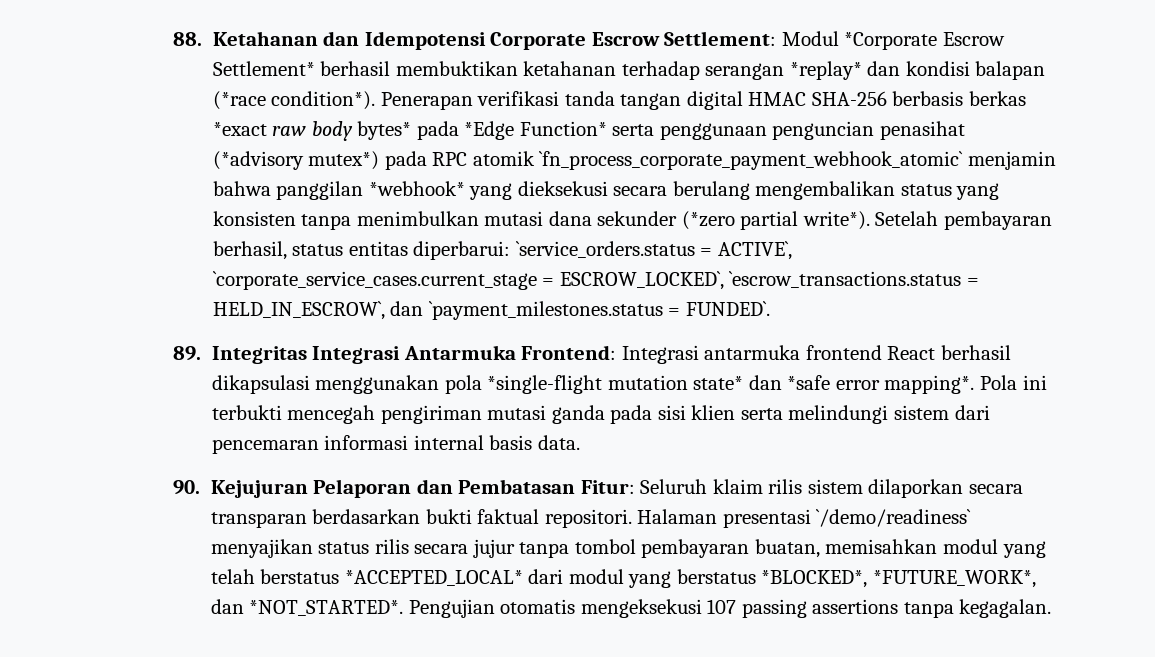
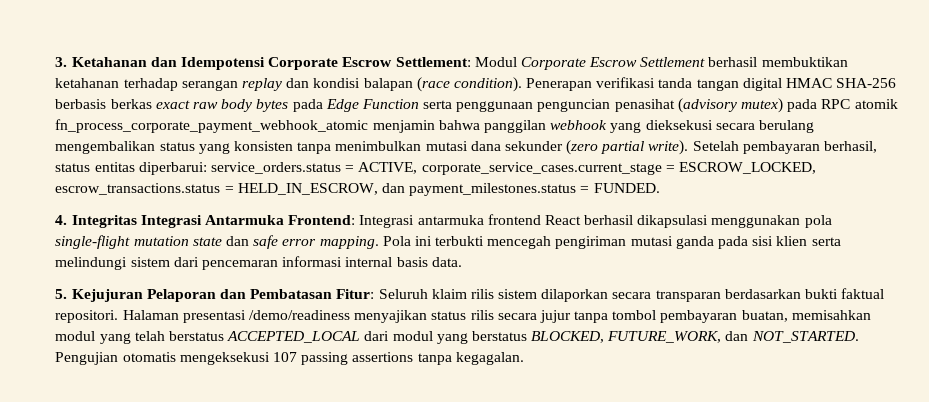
[173,32,203,46] 88. -> [55,57,68,67] 3.
[844,32,1005,50] [212,61,315,76] *Corporate Escrow Settlement* -> [520,57,706,70] Corporate Escrow Settlement
[789,61,862,80] *replay* -> [241,78,282,91] replay
[212,91,376,110] (*race condition*). -> [416,77,522,92] (race condition).
[212,122,267,136] *exact -> [155,100,190,109] exact
[357,121,607,140] bytes* pada *Edge Function* -> [256,99,419,112] bytes pada Edge Function
[212,151,380,170] (*advisory mutex*) -> [677,98,784,113] (advisory mutex)
[539,151,964,170] `fn_process_corporate_payment_webhook_atomic` -> [55,119,369,133] fn_process_corporate_payment_webhook_atomic
[368,181,465,196] *webhook* -> [550,120,608,130] webhook
[681,211,870,230] (*zero partial write*). -> [566,140,689,155] (zero partial write).
[515,241,792,260] [212,271,979,290] [212,301,770,320] [173,346,202,361] `service_orders.status = ACTIVE`, `corporate_service_cases.current_stage = ESCROW_LOCKED`, `escrow_transactions.status = HELD_IN_ESCROW`, dan `payment_milestones.status = FUNDED`. // 89. -> [210,162,816,175] [55,183,660,196] [55,215,68,225] service_orders.status = ACTIVE, corporate_service_cases.current_stage = ESCROW_LOCKED, escrow_transactions.status = HELD_IN_ESCROW, dan payment_milestones.status = FUNDED. // 4.
[487,375,975,394] *single-flight mutation state* dan *safe error mapping*. -> [55,235,379,249] single-flight mutation state dan safe error mapping.
[173,480,201,495] 90. -> [55,289,68,299] 5.
[816,509,972,527] `/demo/readiness` -> [248,310,350,320] /demo/readiness
[344,570,523,586] *ACCEPTED_LOCAL* -> [227,331,361,343] ACCEPTED_LOCAL
[761,570,1036,588] [210,599,404,616] *BLOCKED*, *FUTURE_WORK*, dan *NOT_STARTED*. -> [531,331,859,343] BLOCKED, FUTURE_WORK, dan NOT_STARTED.

